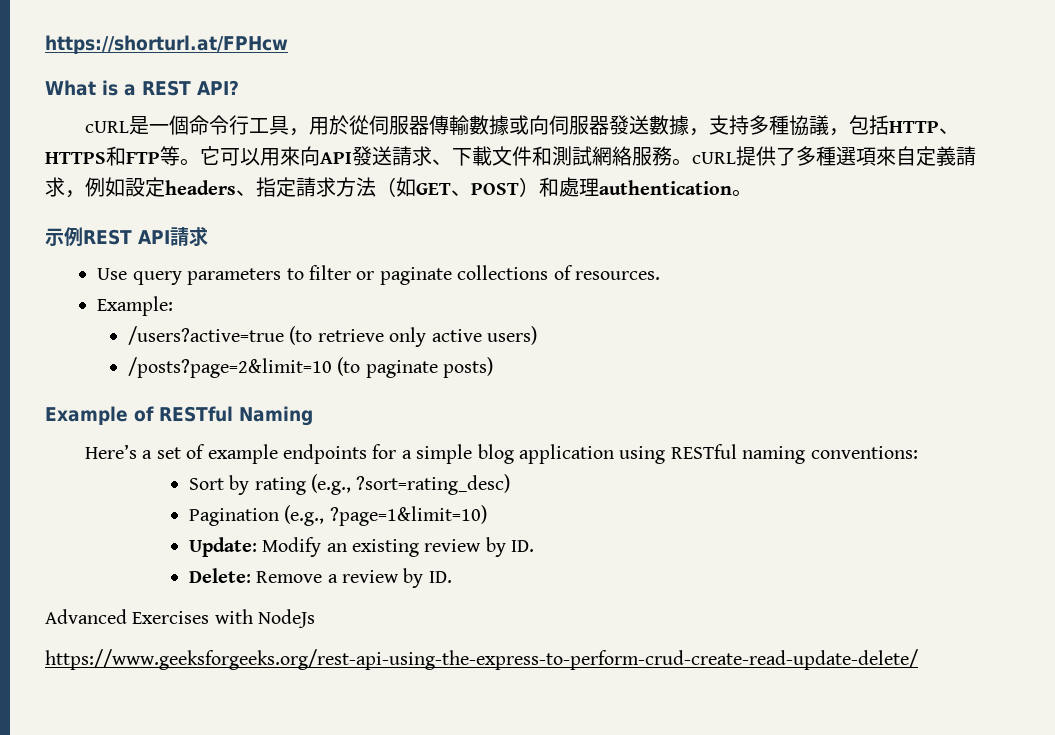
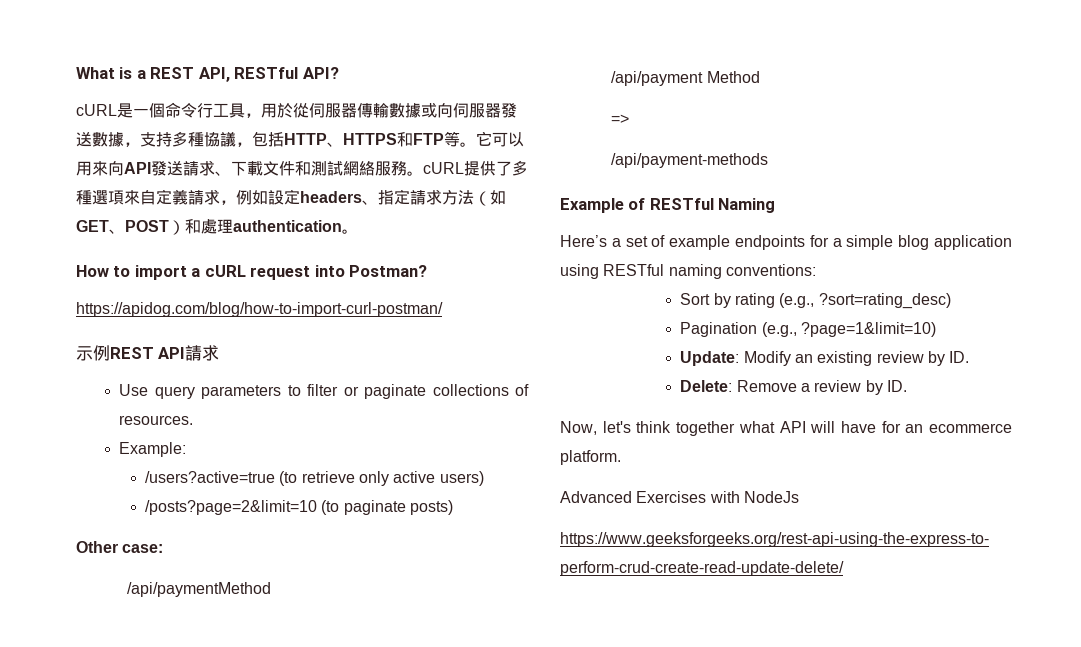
[45,35,288,54] https://shorturl.at/FPHcw // -> (76, 73) none
(191, 88) none -> [198,67,299,82] API, RESTful
(752, 193) none -> [76,265,428,280] [76,302,443,317] // How to import a cURL request into Postman? // https://apidog.com/blog/how-to-import-curl-postman/
(494, 367) none -> [76,541,164,553] [127,582,272,597] [611,71,760,86] [611,114,630,124] [611,153,769,168] // Other case: // /api/paymentMethod // /api/payment Method // => // /api/payment-methods
(452, 577) none -> [560,421,1012,436] [560,450,621,465] // Now, let's think together what API will have for an ecommerce platform.

